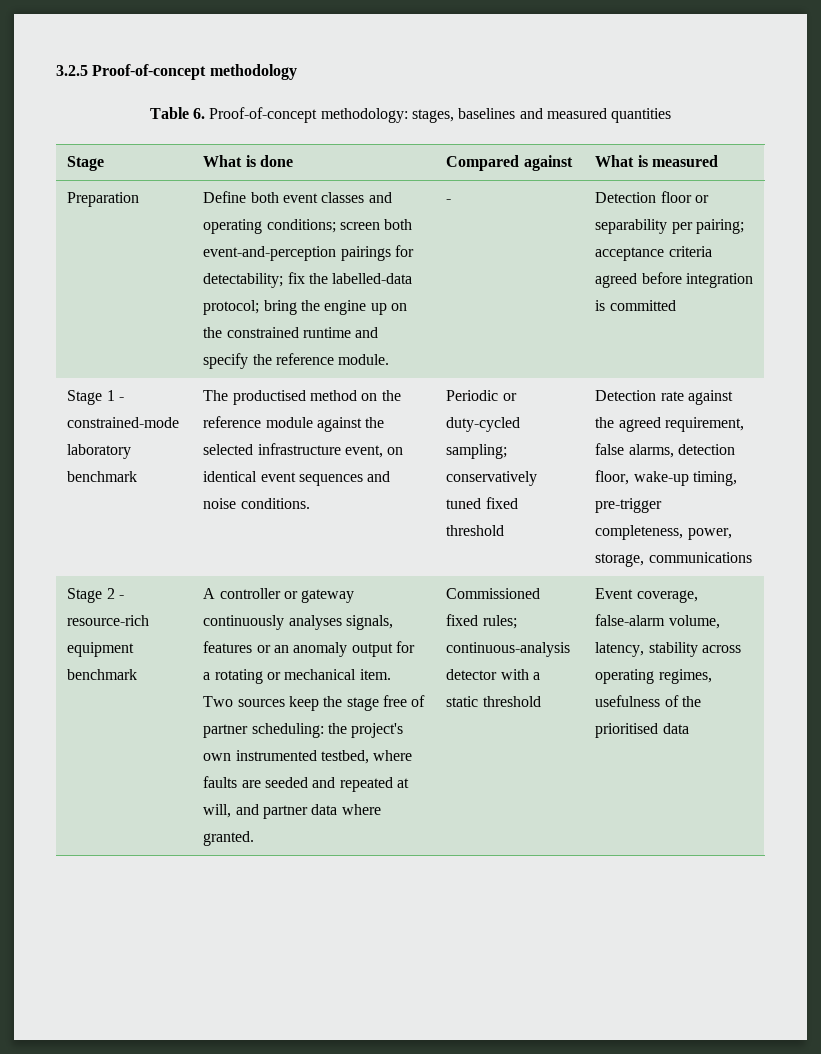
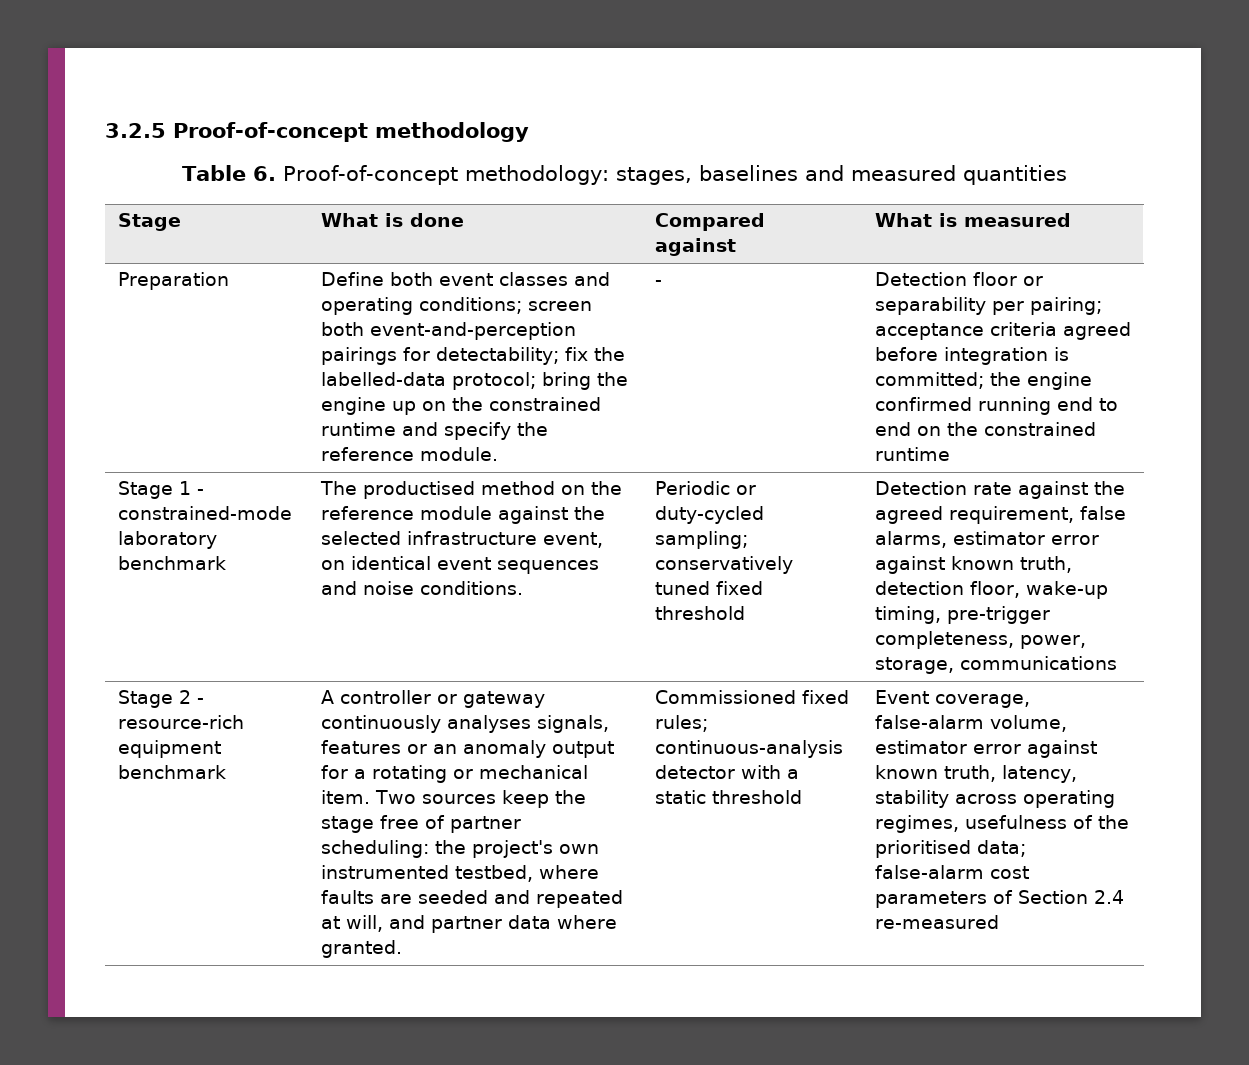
[609,300,676,311] committed -> [874,372,1092,390] [874,397,1118,415] [874,422,1096,436] [874,447,950,461] committed; the engine confirmed running end to end on the constrained runtime
(674, 451) none -> [952,531,1099,545] [874,556,1072,574] estimator error against known truth,
(720, 622) none -> [874,740,1097,758] [874,765,996,782] estimator error against known truth,
[662,723,689,734] data -> [976,840,1026,857] [874,865,1029,879] [874,890,1124,908] [874,915,999,929] data; false-alarm cost parameters of Section 2.4 re-measured

